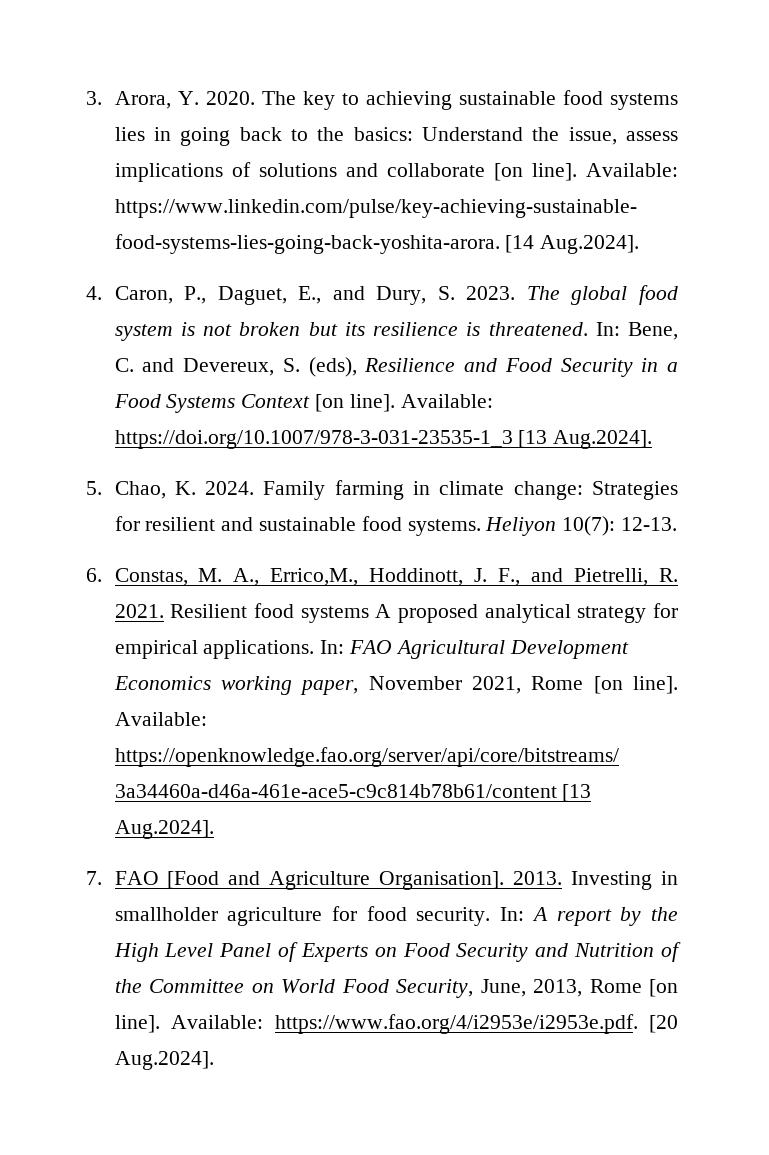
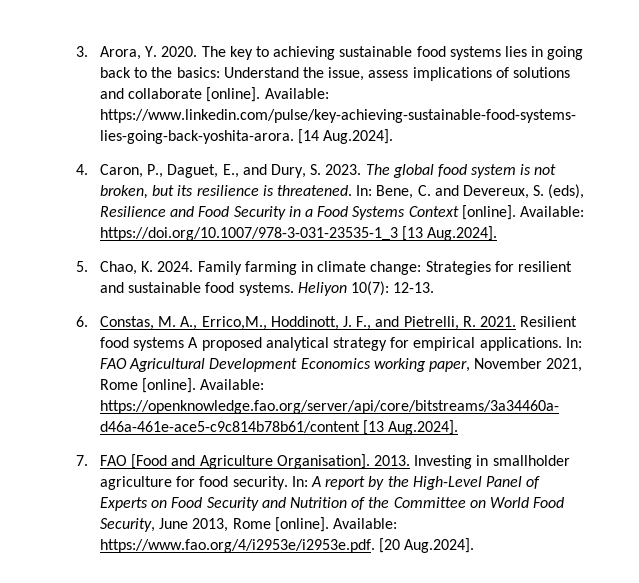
[493,163,577,181] [on line]. -> [206,87,261,102] [online].
[239,322,301,336] broken -> [100,185,149,199] broken,
[314,394,395,412] [on line]. -> [461,205,516,220] [online].
[593,676,679,694] [on line]. -> [142,378,197,393] [online].
[113,943,214,962] High Level -> [412,476,482,490] High-Level
[480,979,526,997] June, -> [159,518,189,529] June
[649,979,679,997] [114,1015,160,1033] [on line]. -> [274,517,329,532] [online].

